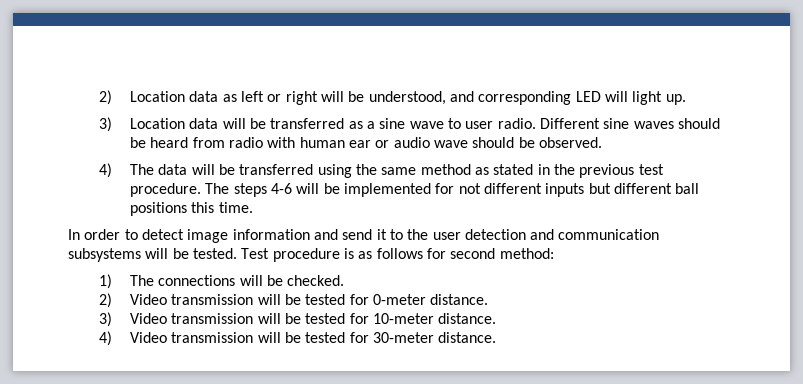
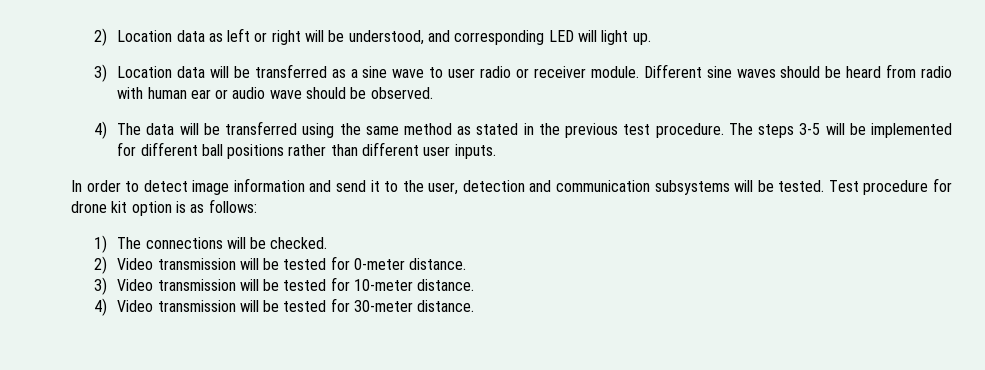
[497,118,536,129] radio. -> [480,66,639,78] radio or receiver module.
[270,183,292,194] 4-6 -> [799,123,821,135] 3-5
[458,183,700,197] [130,202,253,216] not different inputs but different ball positions this time. -> [140,142,496,159] different ball positions rather than different user inputs.
[432,232,461,240] user -> [428,182,459,195] user,
[343,248,554,259] is as follows for second method: -> [932,178,952,192] [71,199,257,216] for drone kit option is as follows:

